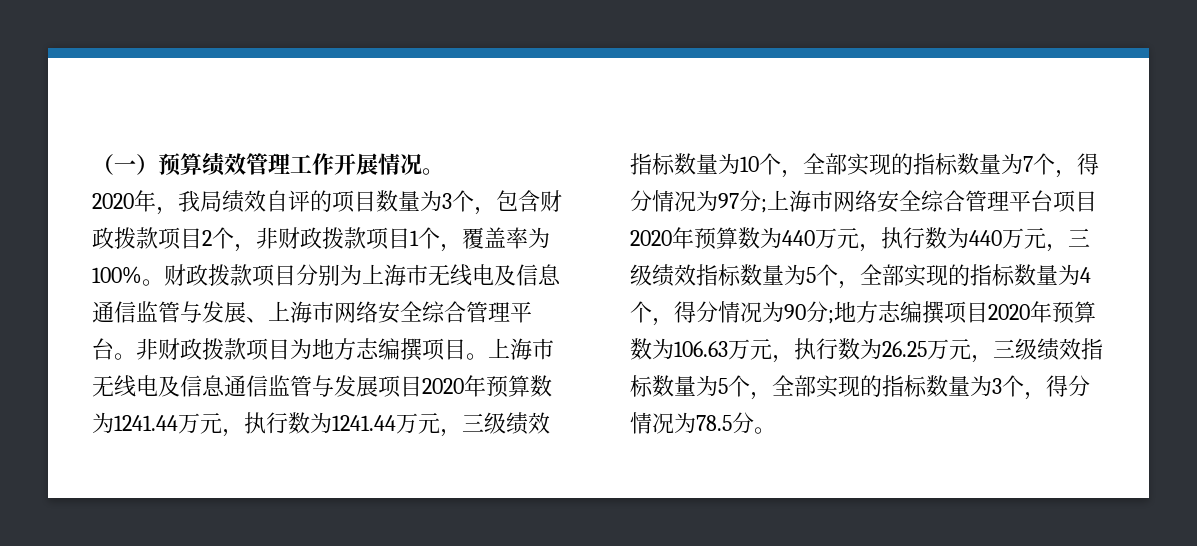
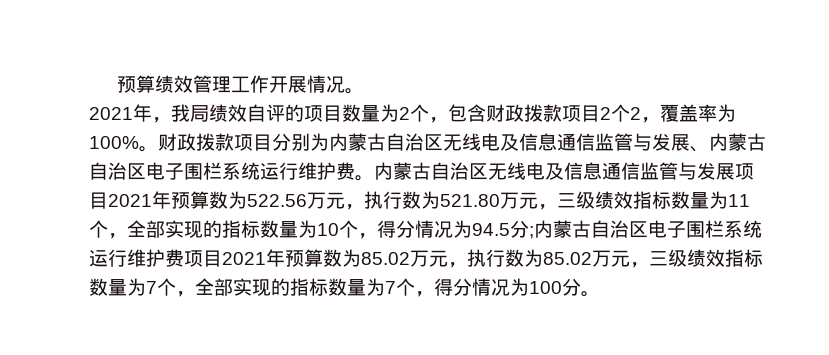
[92,154,158,175] （一） -> (116, 84) none
[92,193,134,209] 2020 -> [89,107,133,120] 2021
[442,193,452,209] 3 -> [399,107,410,120] 2
[234,227,440,252] ，非财政拨款项目1个 -> [630,107,641,120] 2
[362,264,428,286] 上海市 -> [329,133,443,151] 内蒙古自治区
[268,301,532,324] [92,338,554,361] 上海市网络安全综合管理平台。非财政拨款项目为地方志编撰项目。上海市 -> [709,133,766,151] [89,162,488,181] 内蒙古自治区电子围栏系统运行维护费。内蒙古自治区
[422,375,552,398] [92,412,550,437] [630,153,759,175] 2020年预算数为1241.44万元，执行数为1241.44万元，三级绩效指标数量为10 -> [108,191,750,210] [89,220,762,239] [89,249,763,268] [89,278,157,296] 2021年预算数为522.56万元，执行数为521.80万元，三级绩效指标数量为11个，全部实现的指标数量为10个，得分情况为94.5分;内蒙古自治区电子围栏系统运行维护费项目2021年预算数为85.02万元，执行数为85.02万元，三级绩效指标数量为7
[718,190,1097,213] [630,227,1090,252] [630,264,1091,289] [630,301,1096,326] [630,338,1103,363] [630,375,1090,400] [630,412,732,434] 97分;上海市网络安全综合管理平台项目2020年预算数为440万元，执行数为440万元，三级绩效指标数量为5个，全部实现的指标数量为4个，得分情况为90分;地方志编撰项目2020年预算数为106.63万元，执行数为26.25万元，三级绩效指标数量为5个，全部实现的指标数量为3个，得分情况为78.5 -> [529,281,562,294] 100

